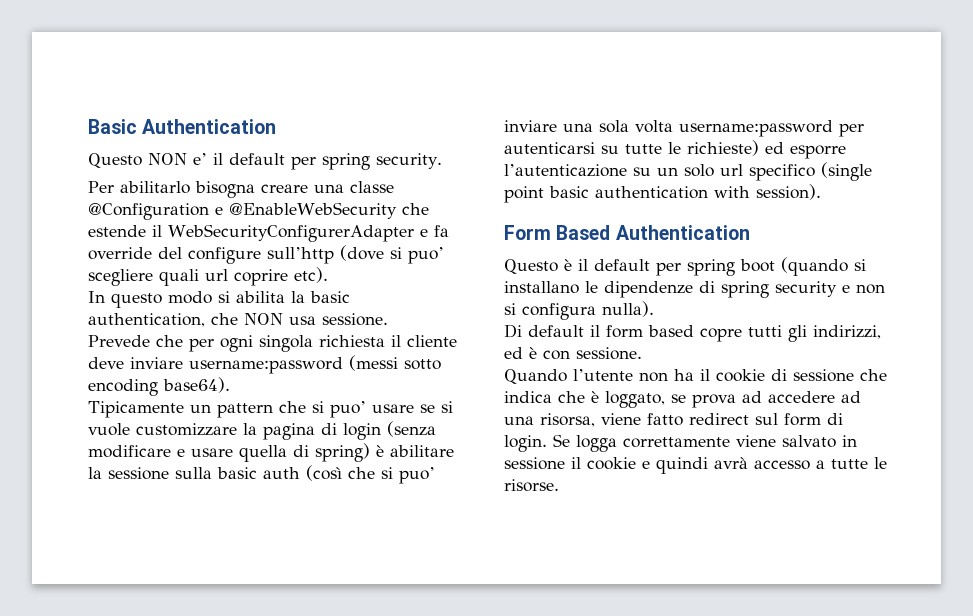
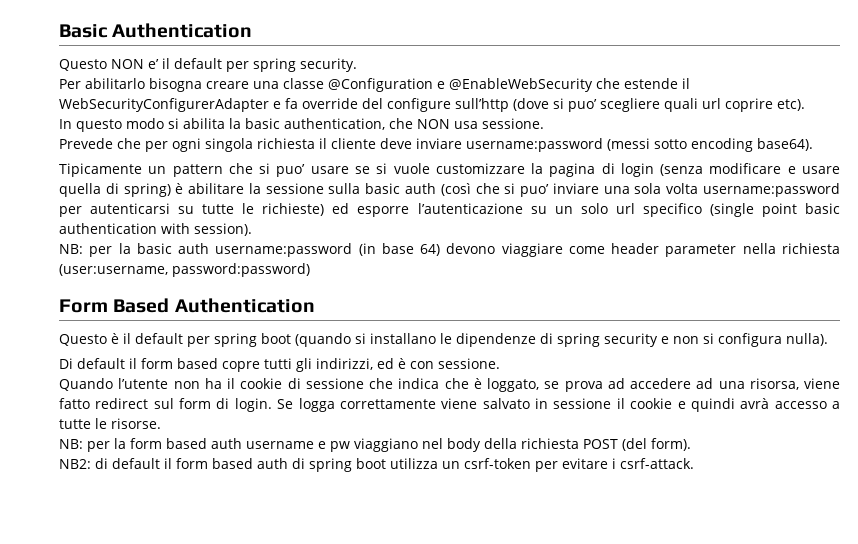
(821, 192) none -> [59,243,840,257] [59,263,310,277] // NB: per la basic auth username:password (in base 64) devono viaggiare come header parameter nella richiesta (user:username, password:password)
(559, 485) none -> [59,438,691,452] [59,458,694,472] // NB: per la form based auth username e pw viaggiano nel body della richiesta POST (del form). // NB2: di default il form based auth di spring boot utilizza un csrf-token per evitare i csrf-attack.

